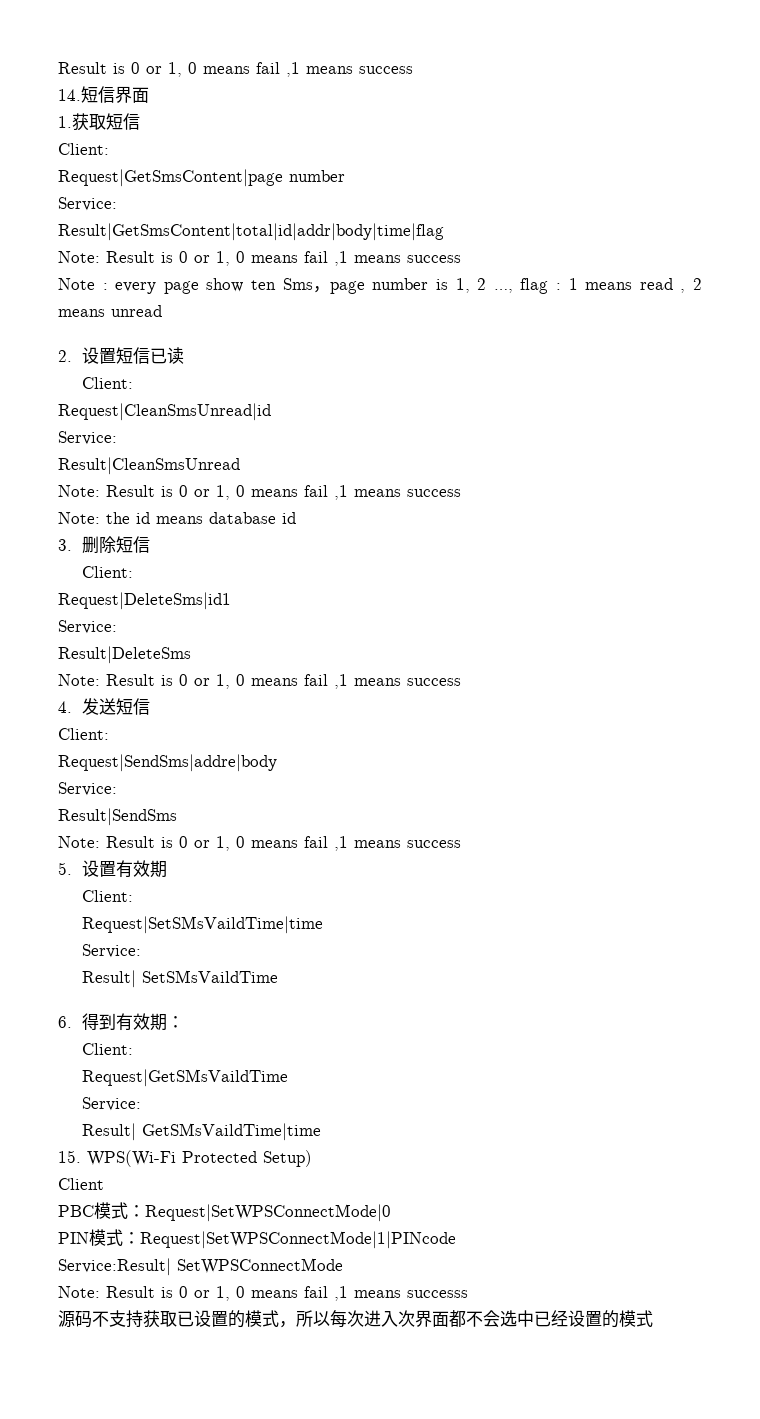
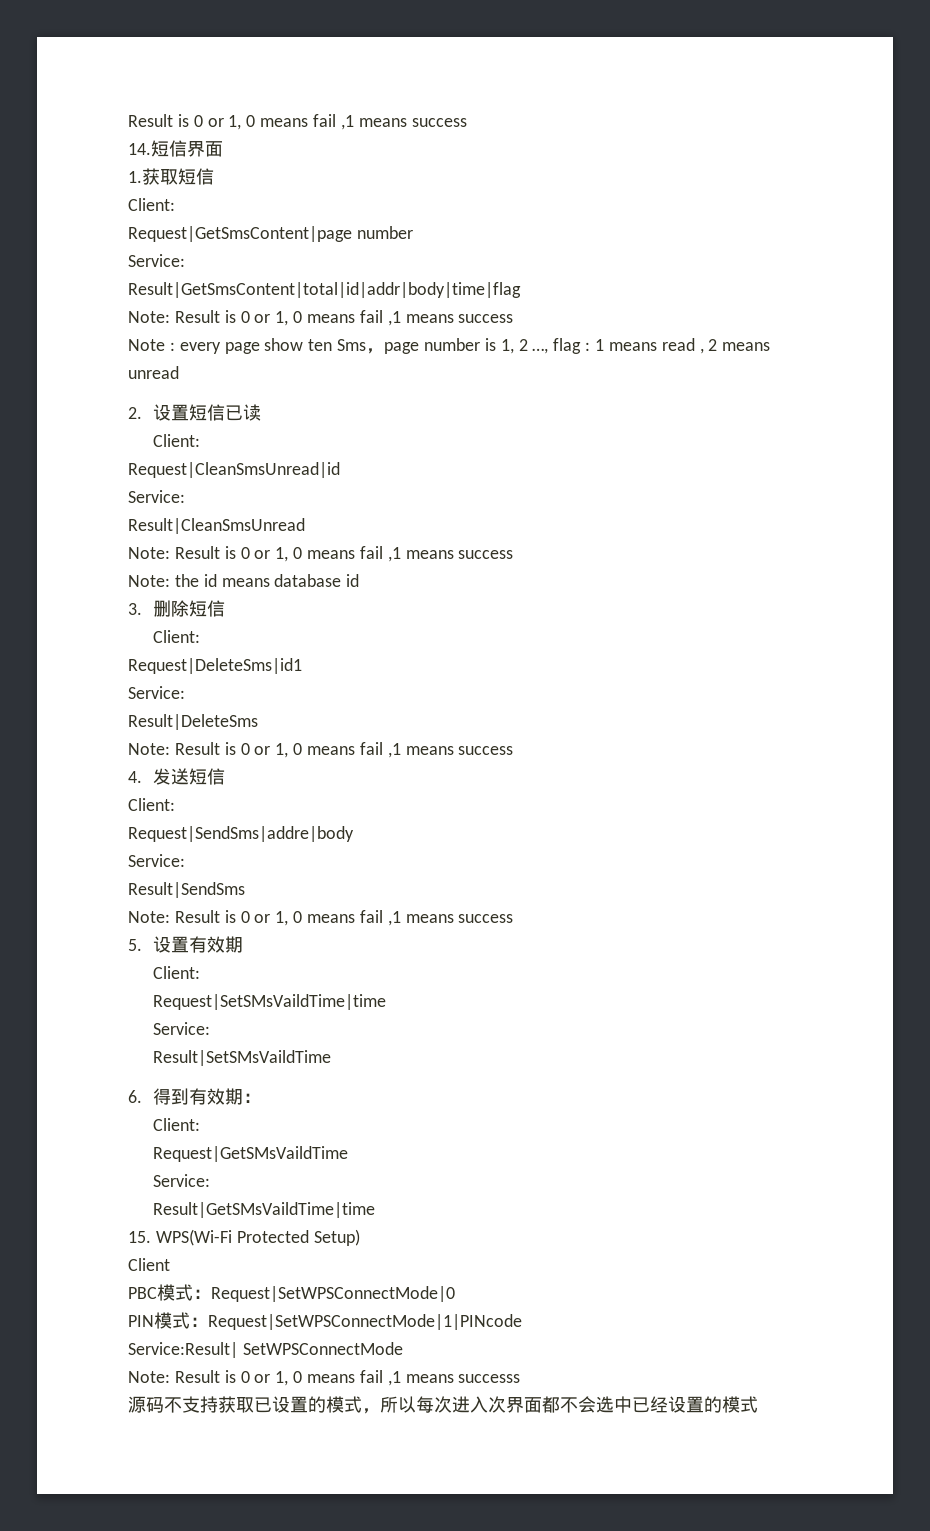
[81,970,278,988] Result| SetSMsVaildTime -> [152,1050,331,1066] Result|SetSMsVaildTime
[81,1123,321,1141] Result| GetSMsVaildTime|time -> [152,1202,375,1218] Result|GetSMsVaildTime|time

